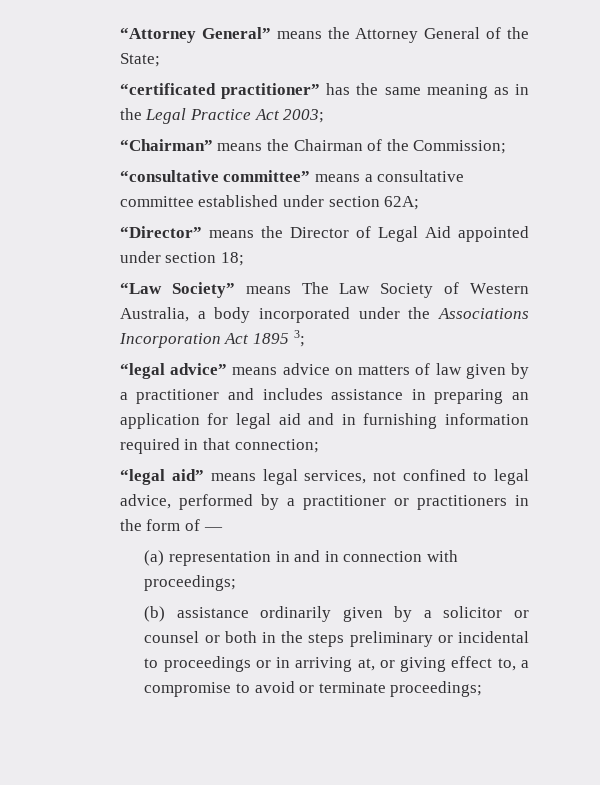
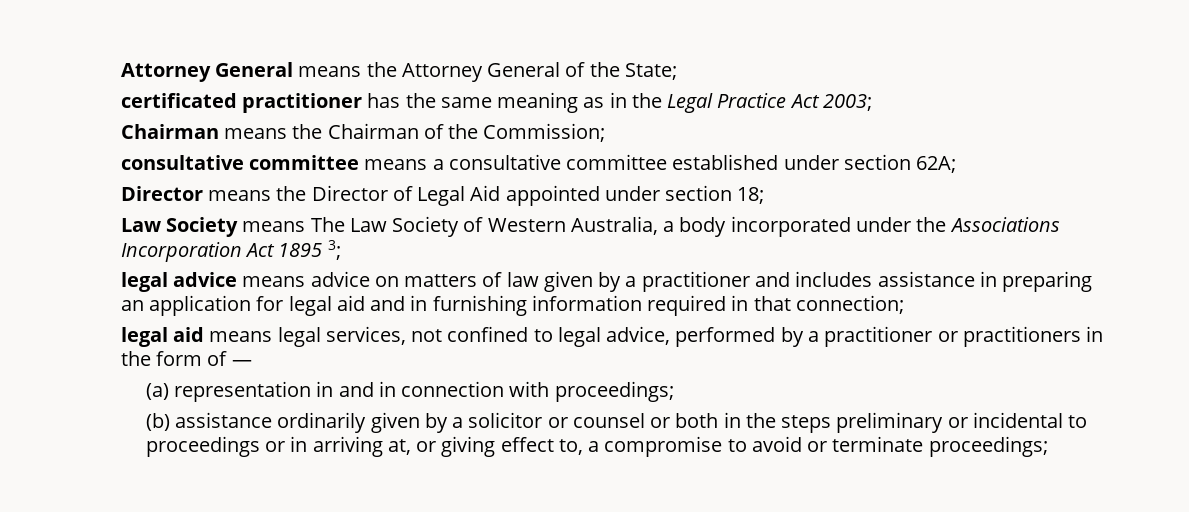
[119,27,271,43] “Attorney General” -> [120,62,294,82] Attorney General
[119,83,321,99] “certificated practitioner” -> [120,93,363,113] certificated practitioner
[119,139,213,151] “Chairman” -> [120,124,219,139] Chairman
[119,170,311,182] “consultative committee” -> [120,155,360,170] consultative committee
[119,226,202,238] “Director” -> [120,186,203,201] Director
[119,282,235,298] “Law Society” -> [120,217,239,237] Law Society
[119,363,228,379] “legal advice” -> [120,272,238,292] legal advice
[119,469,204,485] “legal aid” -> [120,327,205,347] legal aid

